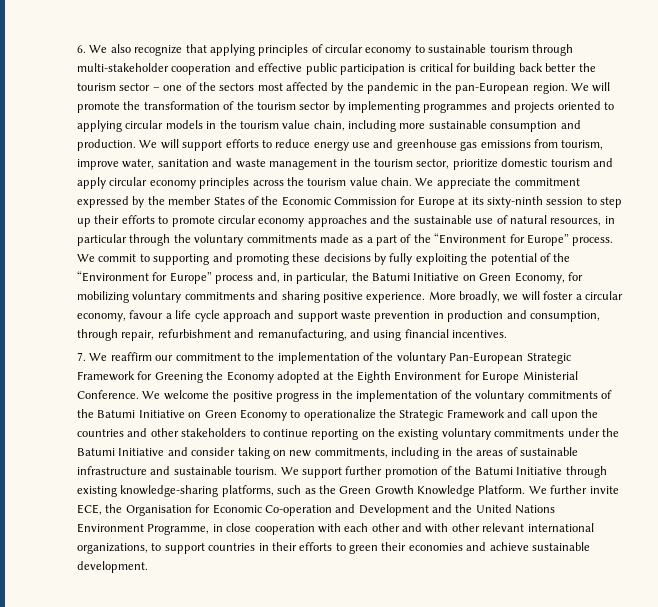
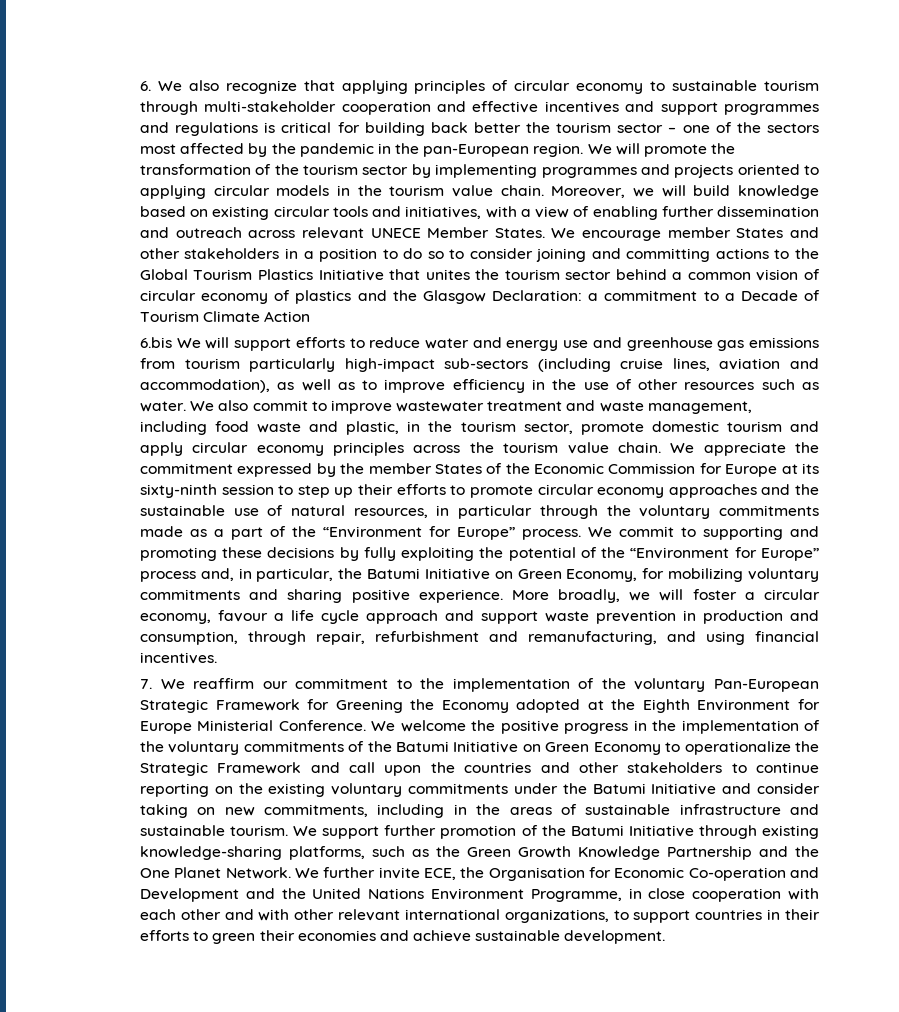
[305,63,405,75] public participation -> [544,101,819,115] [139,122,259,136] incentives and support programmes and regulations
[313,120,581,132] [77,139,137,151] chain, including more sustainable consumption and production. -> [500,185,819,199] [139,206,819,220] [139,227,819,241] [139,248,819,262] [139,269,820,281] [139,290,820,304] [139,311,311,322] [139,337,172,348] chain. Moreover, we will build knowledge based on existing circular tools and initiatives, with a view of enabling further dissemination and outreach across relevant UNECE Member States. We encourage member States and other stakeholders in a position to do so to consider joining and committing actions to the Global Tourism Plastics Initiative that unites the tourism sector behind a common vision of circular economy of plastics and the Glasgow Declaration: a commitment to a Decade of Tourism Climate Action // 6.bis
(311, 143) none -> [424,337,502,349] water and
[561,140,604,150] [77,158,337,170] tourism, improve water, sanitation and waste management -> [184,358,820,372] [139,379,819,393] [139,400,752,414] [139,421,400,435] tourism particularly high-impact sub-sectors (including cruise lines, aviation and accommodation), as well as to improve efficiency in the use of other resources such as water. We also commit to improve wastewater treatment and waste management, including food waste and plastic,
[452,159,498,170] prioritize -> [580,422,644,435] promote
[478,485,526,494] Platform. -> [666,846,819,860] [139,867,291,879] Partnership and the One Planet Network.

